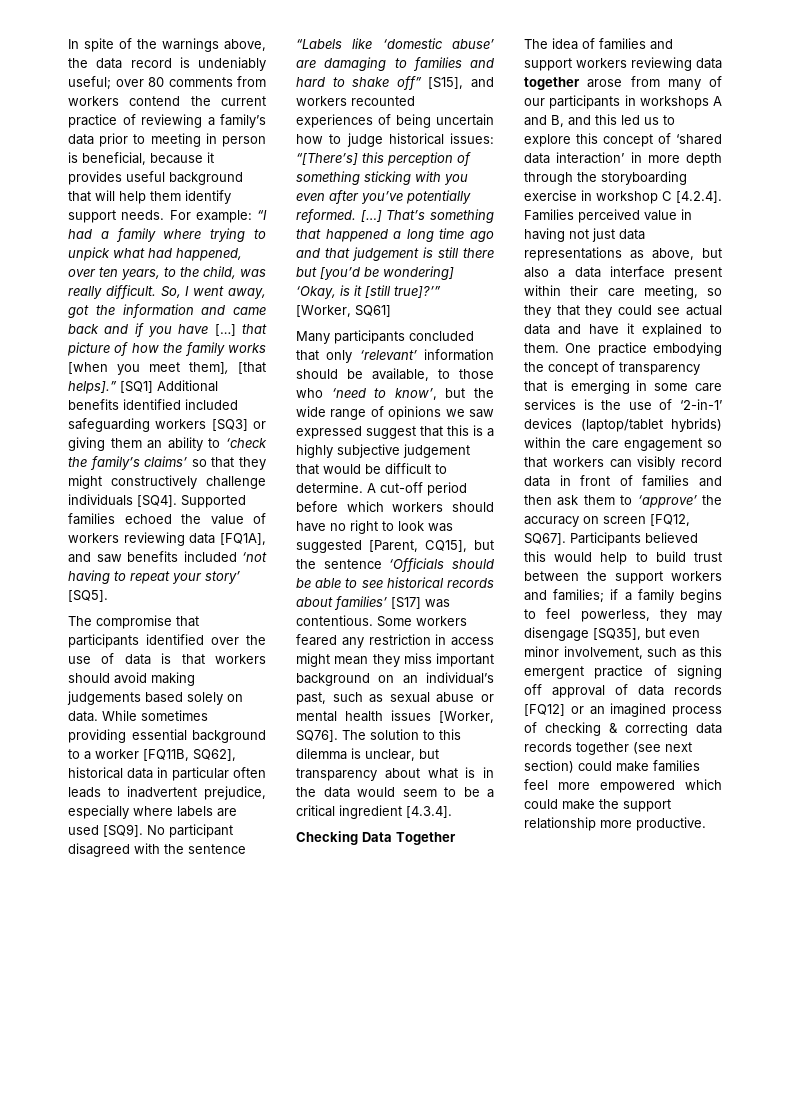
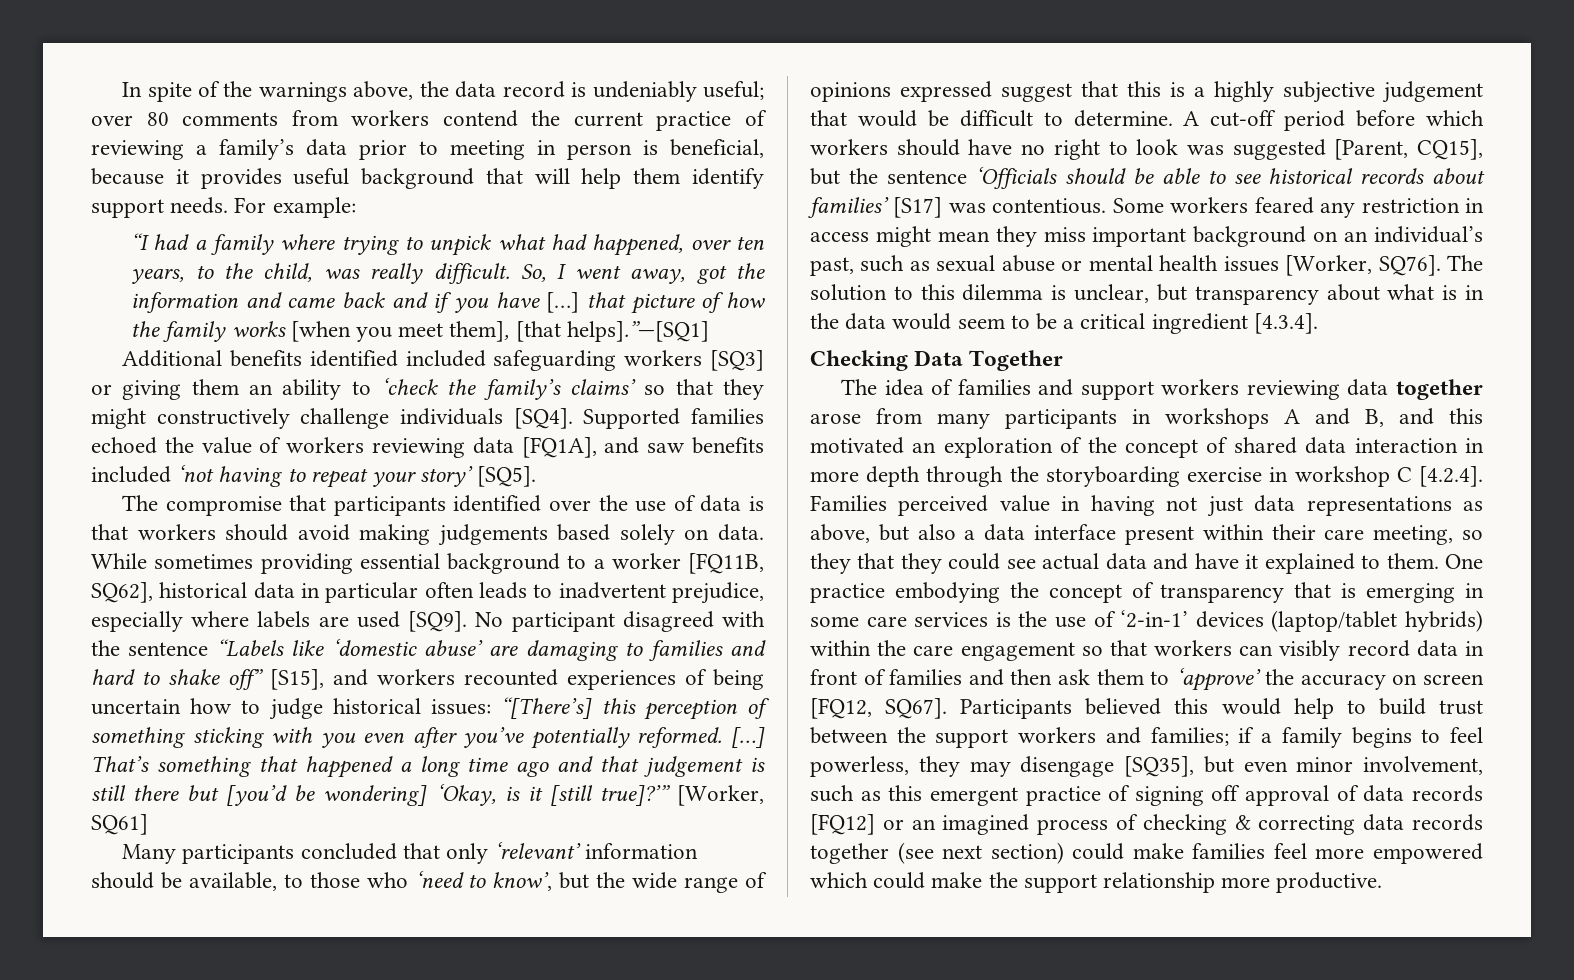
(252, 216) none -> (356, 207) //
[68,381,153,394] helps].” [SQ1] -> [566,321,709,342] helps].”—[SQ1] //
[445,409,494,418] we saw -> (891, 92) none
[709,76,722,87] [524,98,545,106] of our -> (990, 421) none
[621,115,675,125] [524,133,722,147] [524,152,625,164] led us to explore this concept of ‘shared data interaction’ -> [810,437,1458,458] motivated an exploration of the concept of shared data interaction

